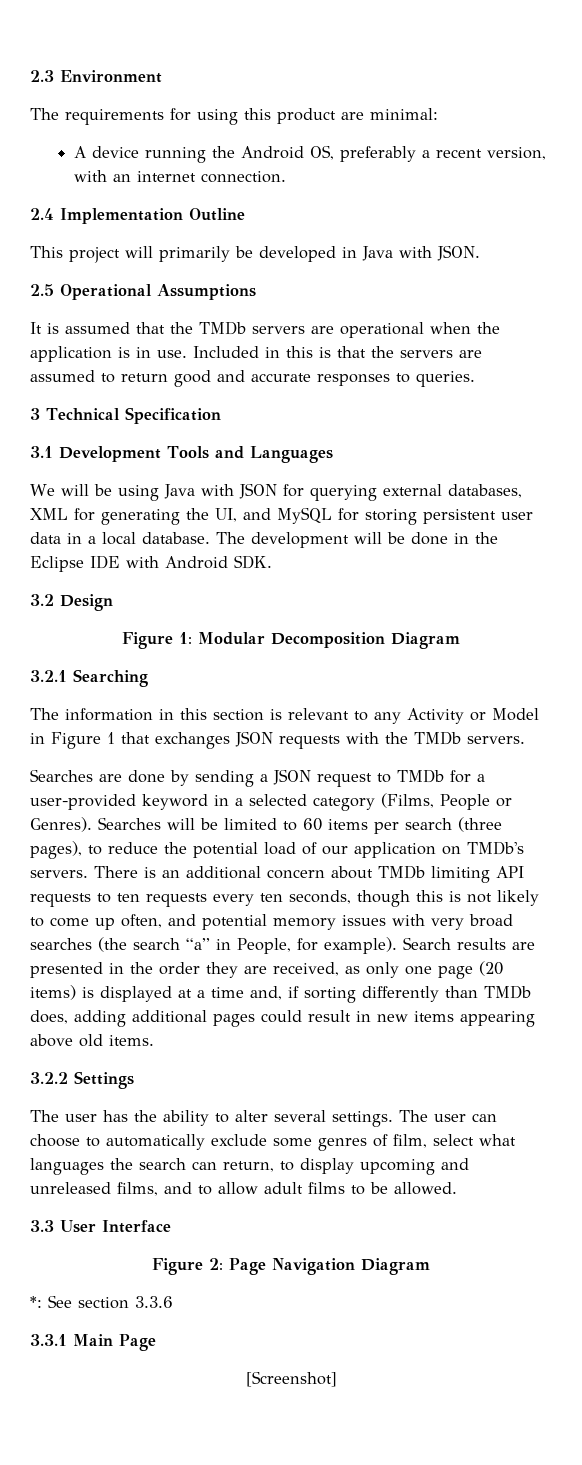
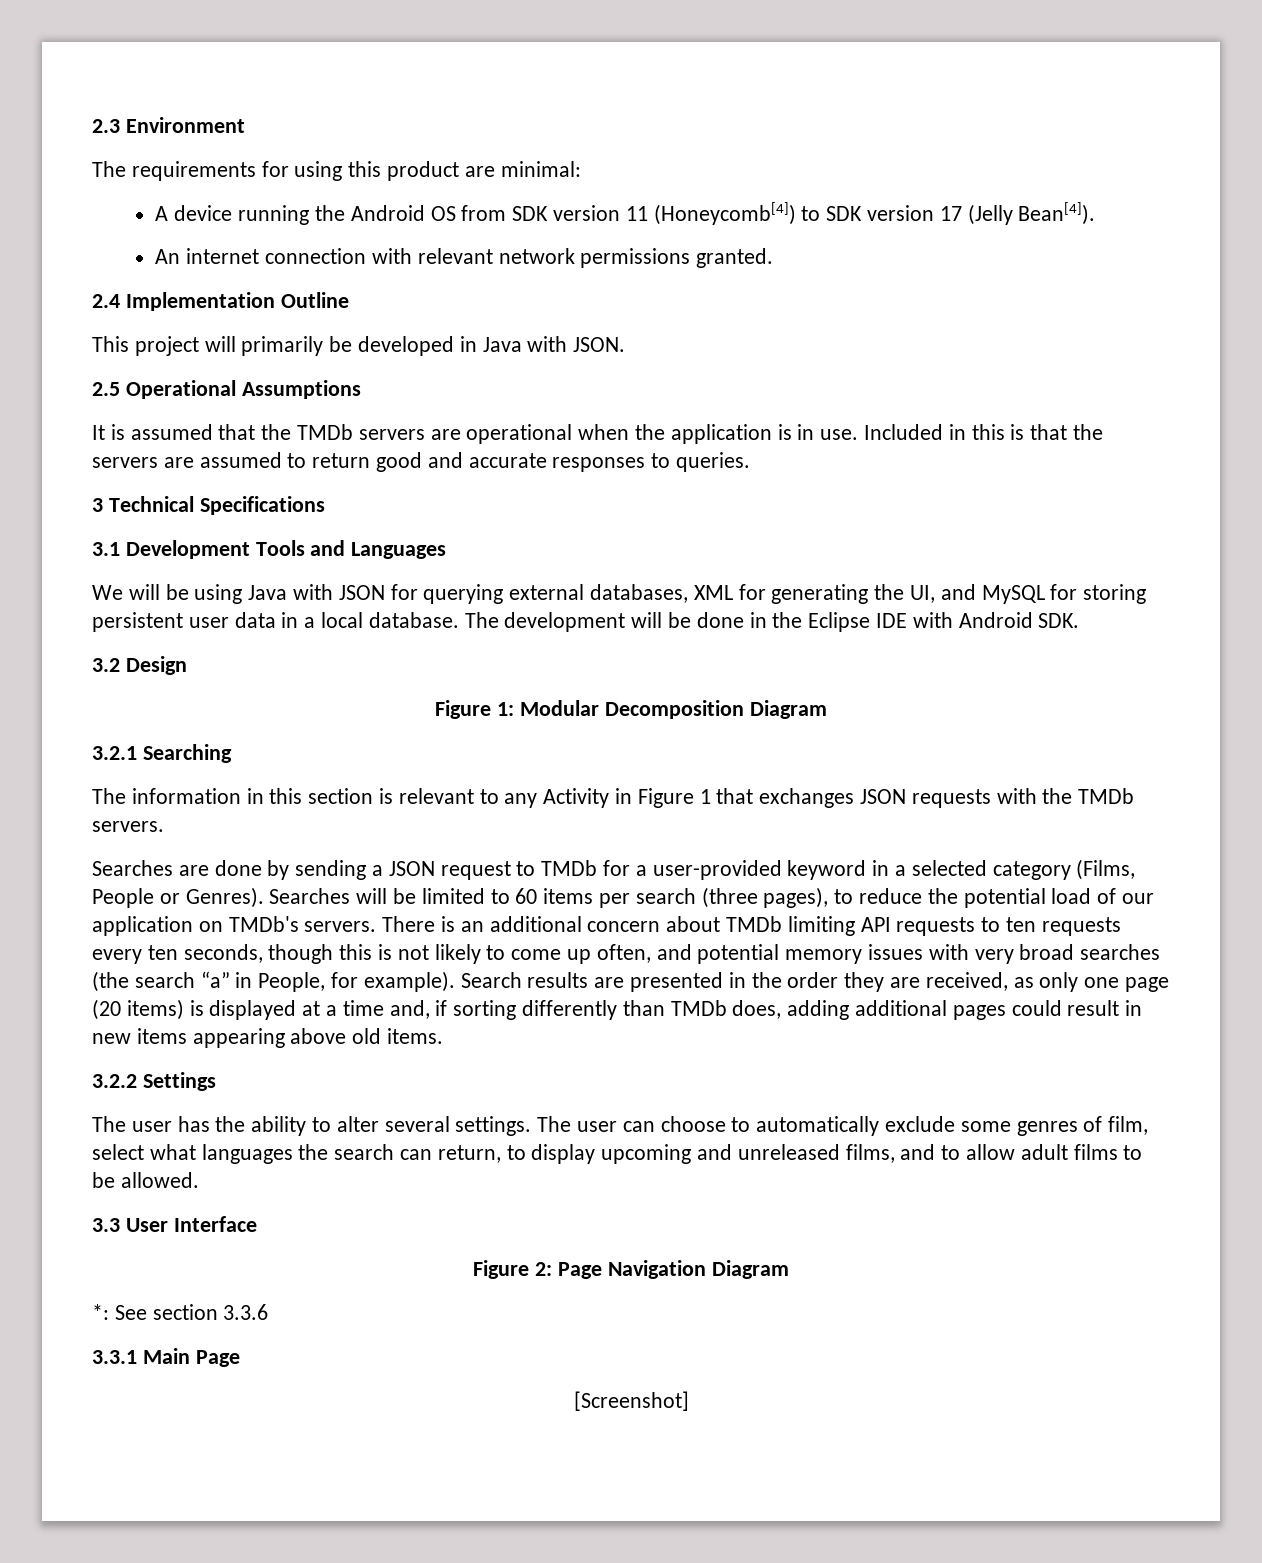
[309,145,546,162] [73,170,286,183] OS, preferably a recent version, with an internet connection. -> [430,202,1096,225] [155,248,774,268] OS from SDK version 11 (Honeycomb[4]) to SDK version 17 (Jelly Bean[4]). // An internet connection with relevant network permissions granted.
[124,407,221,424] Specification -> [199,496,325,515] Specifications
[470,708,539,721] or Model -> (610, 798) none

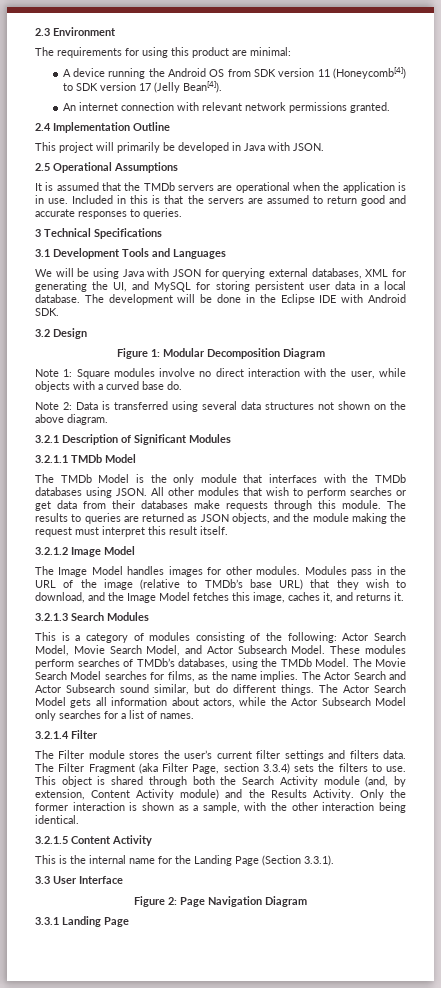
[92,744,232,763] [92,788,1135,808] [92,821,164,832] [92,859,1136,880] [92,887,1155,908] [92,916,1121,936] [92,944,1161,964] [92,971,1170,992] [92,999,1143,1020] [92,1028,444,1048] [92,1072,216,1091] [92,1116,1149,1136] [92,1144,1143,1164] [92,1172,199,1188] 3.2.1 Searching // The information in this section is relevant to any Activity in Figure 1 that exchanges JSON requests with the TMDb servers. // Searches are done by sending a JSON request to TMDb for a user-provided keyword in a selected category (Films, People or Genres). Searches will be limited to 60 items per search (three pages), to reduce the potential load of our application on TMDb's servers. There is an additional concern about TMDb limiting API requests to ten requests every ten seconds, though this is not likely to come up often, and potential memory issues with very broad searches (the search “a” in People, for example). Search results are presented in the order they are received, as only one page (20 items) is displayed at a time and, if sorting differently than TMDb does, adding additional pages could result in new items appearing above old items. // 3.2.2 Settings // The user has the ability to alter several settings. The user can choose to automatically exclude some genres of film, select what languages the search can return, to display upcoming and unreleased films, and to allow adult films to be allowed. -> [35,368,406,379] [35,381,182,392] [35,401,406,412] [35,414,108,425] [35,434,231,445] [35,454,136,463] [35,474,406,485] [35,487,406,498] [35,500,406,511] [35,513,406,524] [35,526,228,537] [35,546,135,557] [35,566,406,577] [35,579,406,590] [35,592,404,603] [35,612,149,621] [35,632,406,643] [35,645,406,656] [35,658,406,669] [35,671,406,682] [35,684,406,695] [35,697,406,708] [35,710,194,721] [35,730,98,739] [35,750,406,761] [35,763,406,774] [35,776,406,787] [35,789,406,800] [35,802,406,813] [35,815,79,824] [35,835,152,846] [35,855,334,866] Note 1: Square modules involve no direct interaction with the user, while objects with a curved base do. // Note 2: Data is transferred using several data structures not shown on the above diagram. // 3.2.1 Description of Significant Modules // 3.2.1.1 TMDb Model // The TMDb Model is the only module that interfaces with the TMDb databases using JSON. All other modules that wish to perform searches or get data from their databases make requests through this module. The results to queries are returned as JSON objects, and the module making the request must interpret this result itself. // 3.2.1.2 Image Model // The Image Model handles images for other modules. Modules pass in the URL of the image (relative to TMDb’s base URL) that they wish to download, and the Image Model fetches this image, caches it, and returns it. // 3.2.1.3 Search Modules // This is a category of modules consisting of the following: Actor Search Model, Movie Search Model, and Actor Subsearch Model. These modules perform searches of TMDb’s databases, using the TMDb Model. The Movie Search Model searches for films, as the name implies. The Actor Search and Actor Subsearch sound similar, but do different things. The Actor Search Model gets all information about actors, while the Actor Subsearch Model only searches for a list of names. // 3.2.1.4 Filter // The Filter module stores the user’s current filter settings and filters data. The Filter Fragment (aka Filter Page, section 3.3.4) sets the filters to use. This object is shared through both the Search Activity module (and, by extension, Content Activity module) and the Results Activity. Only the former interaction is shown as a sample, with the other interaction being identical. // 3.2.1.5 Content Activity // This is the internal name for the Landing Page (Section 3.3.1).
[92,1304,269,1320] // *: See section 3.3.6 -> (307, 901) none
[142,1348,240,1367] [573,1391,689,1411] Main Page // [Screenshot] -> [62,916,129,927] Landing Page

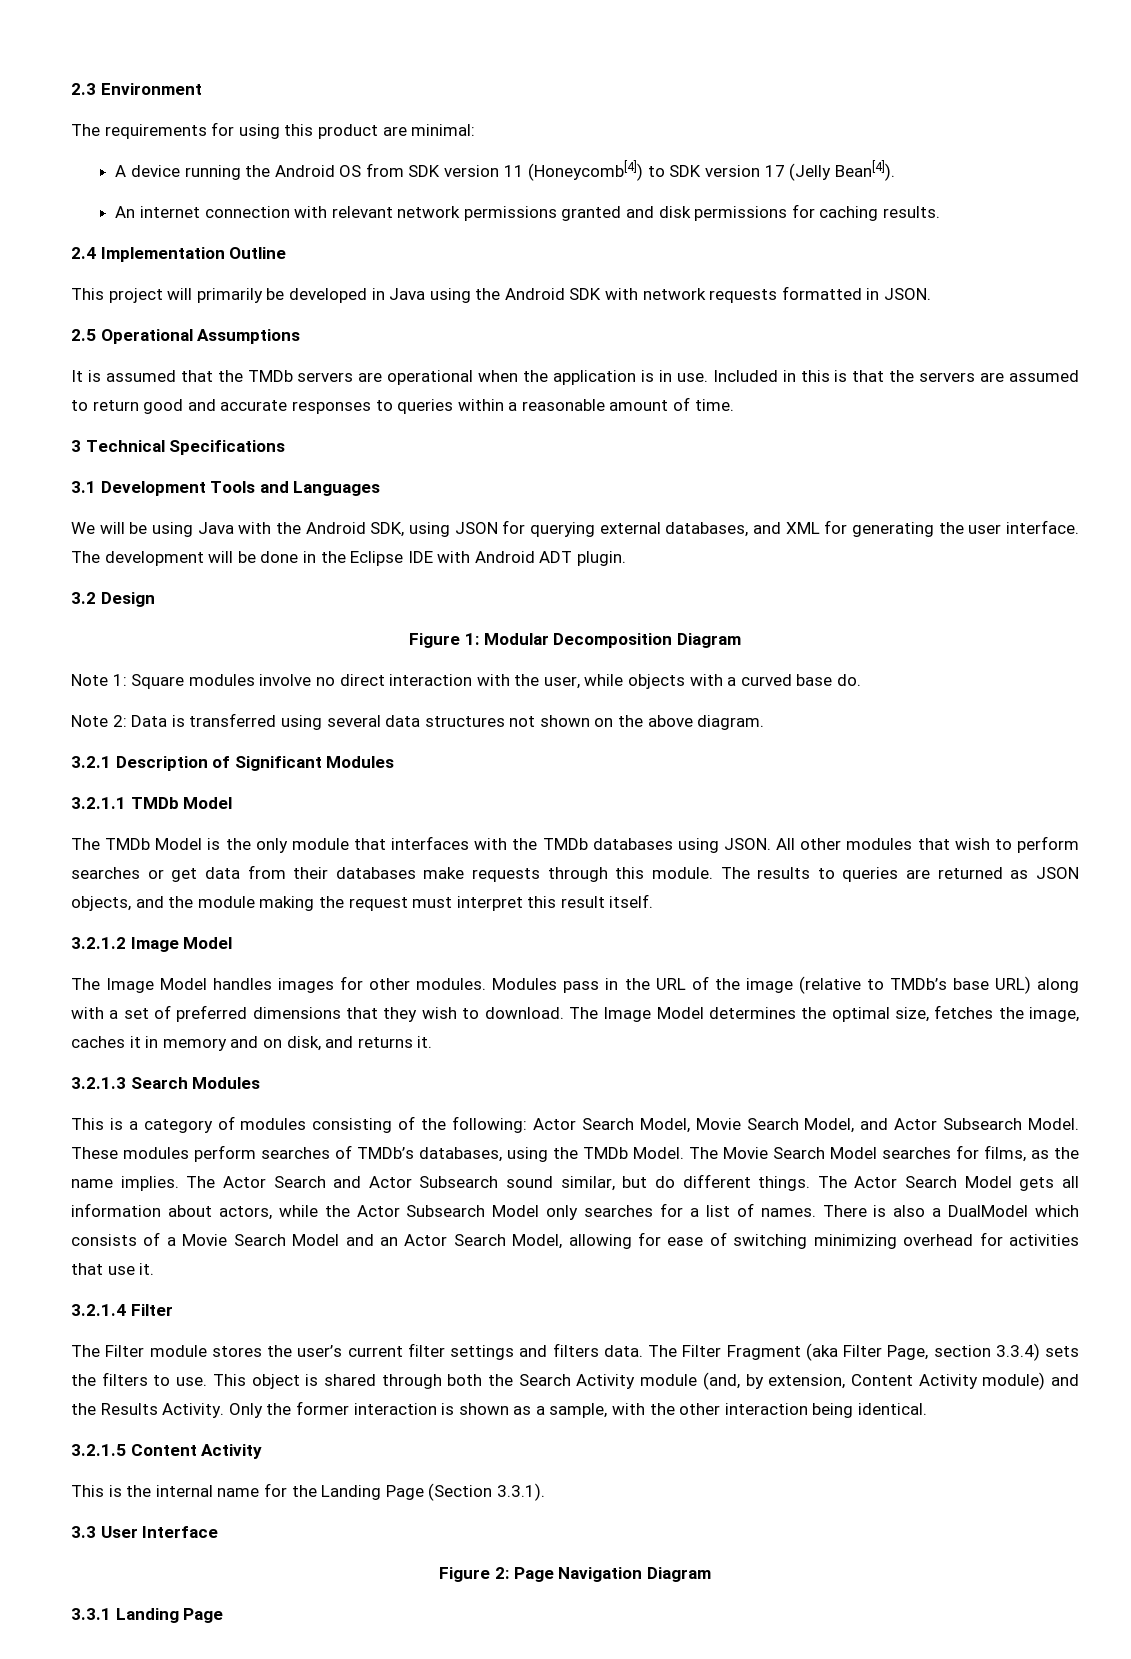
[349,102,390,113] granted. -> [561,204,941,221] granted and disk permissions for caching results.
[268,142,290,151] with -> [429,286,880,303] using the Android SDK with network requests formatted in
[143,208,182,219] queries. -> [397,397,734,414] queries within a reasonable amount of time.
(170, 272) none -> [275,522,450,537] the Android SDK, using
(362, 273) none -> [752,522,781,534] and
[113,281,406,292] [35,294,80,303] UI, and MySQL for storing persistent user data in a local database. -> [968,520,1079,534] user interface.
[35,308,59,316] SDK. -> [539,551,627,566] ADT plugin.
[310,579,406,590] [35,592,333,603] that they wish to download, and the Image Model fetches this image, caches it, -> [1036,978,1079,993] [71,1005,1080,1022] [71,1036,321,1051] along with a set of preferred dimensions that they wish to download. The Image Model determines the optimal size, fetches the image, caches it in memory and on disk,
(194, 716) none -> [822,1205,1079,1217] [71,1232,1080,1249] [71,1263,155,1275] There is also a DualModel which consists of a Movie Search Model and an Actor Search Model, allowing for ease of switching minimizing overhead for activities that use it.

